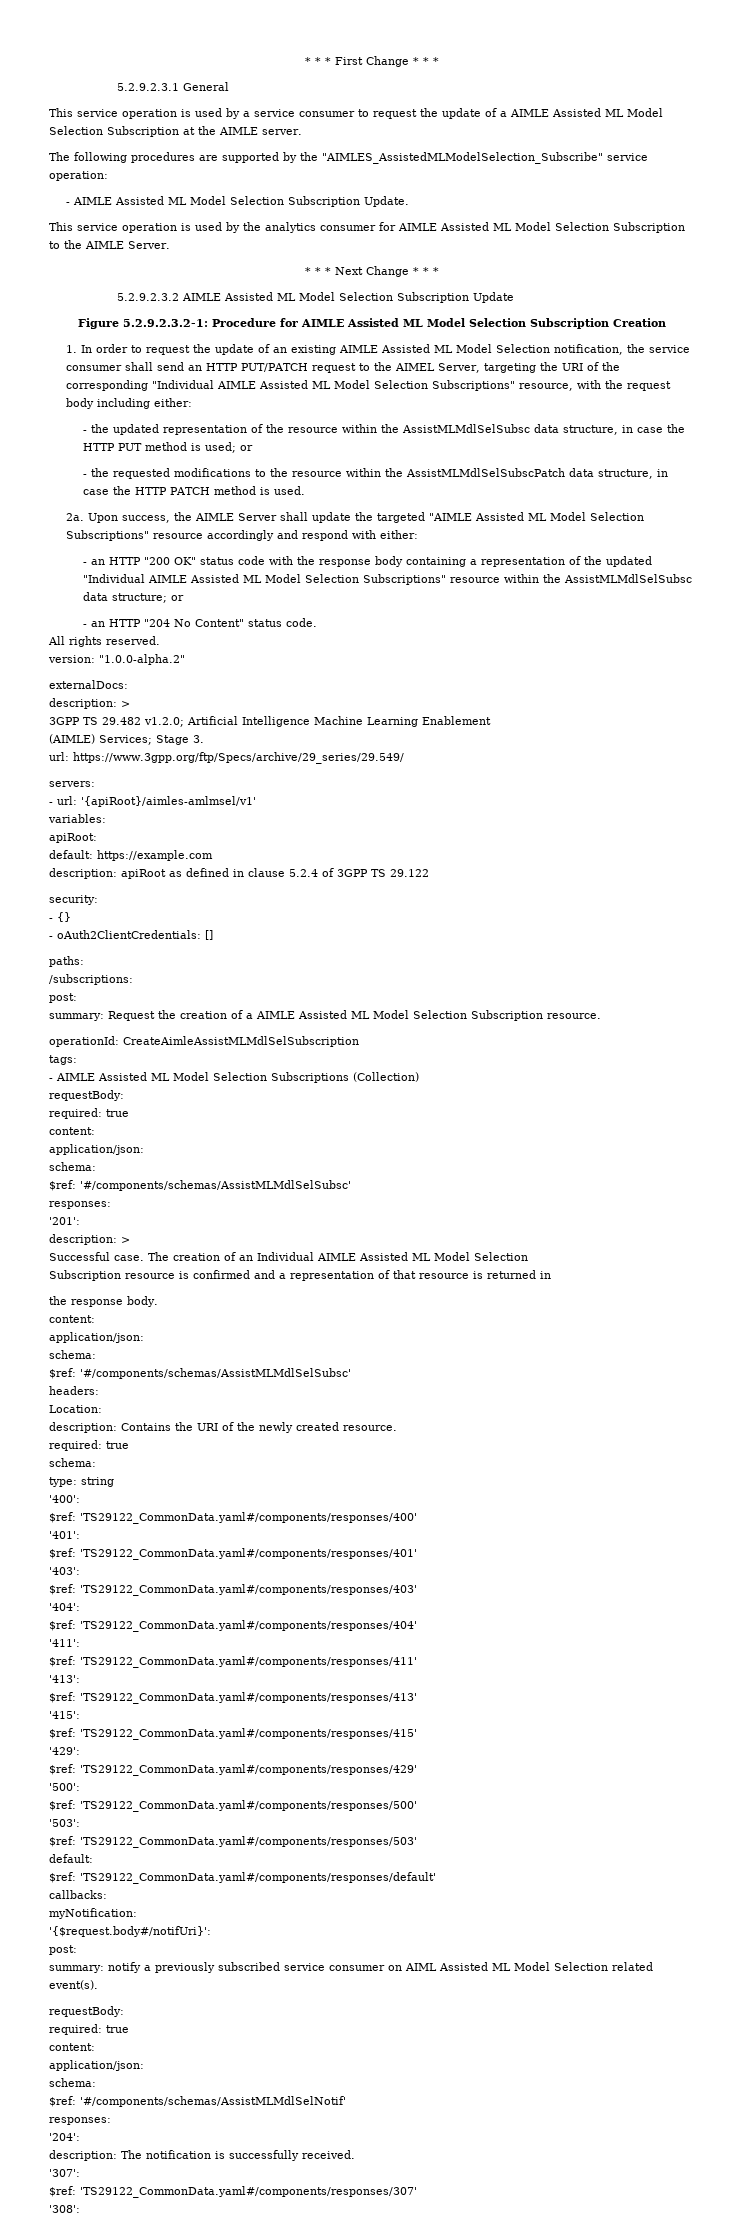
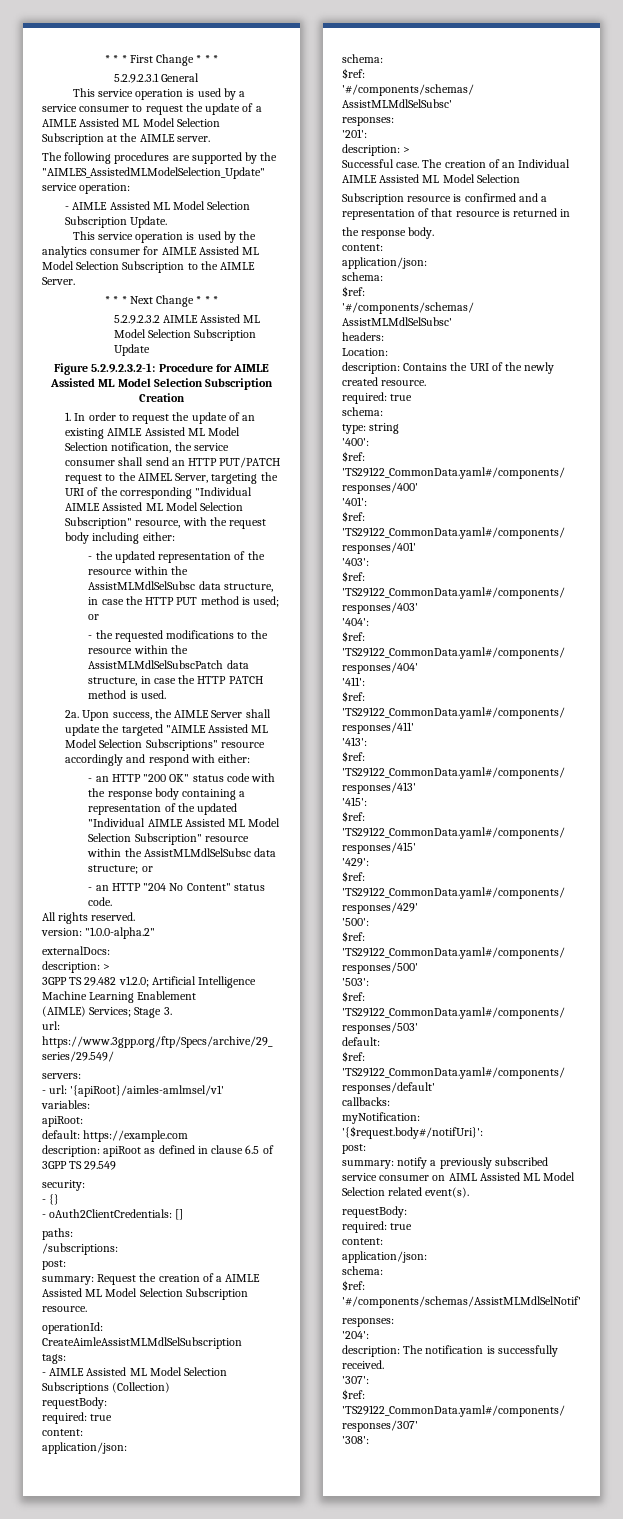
[322,152,603,164] "AIMLES_AssistedMLModelSelection_Subscribe" -> [42,167,265,179] "AIMLES_AssistedMLModelSelection_Update"
[432,380,516,391] Subscriptions" -> [65,517,133,529] Subscription"
[363,574,447,585] Subscriptions" -> [134,833,202,845] Subscription"
[289,869,318,877] 5.2.4 -> [245,1145,260,1154] 6.5
[390,869,429,877] 29.122 -> [84,1161,117,1170] 29.549

